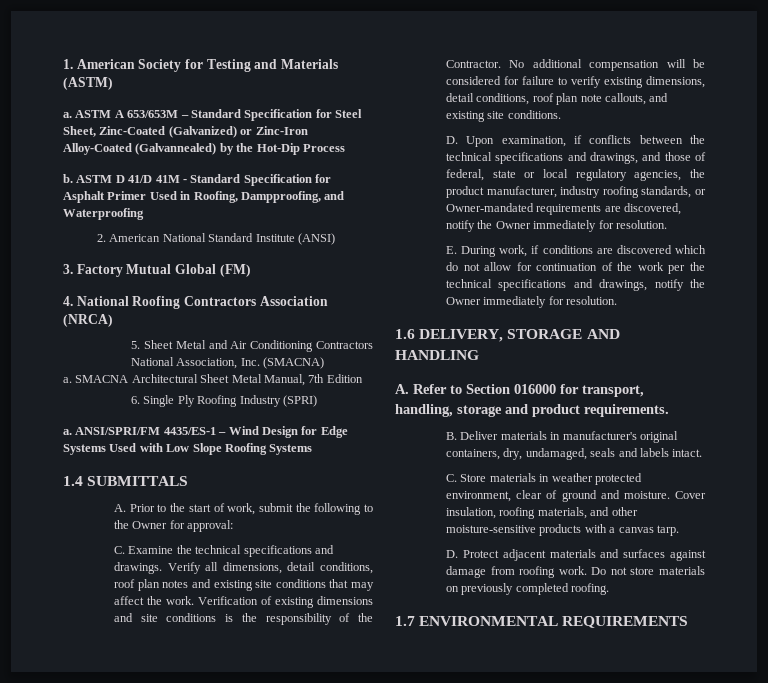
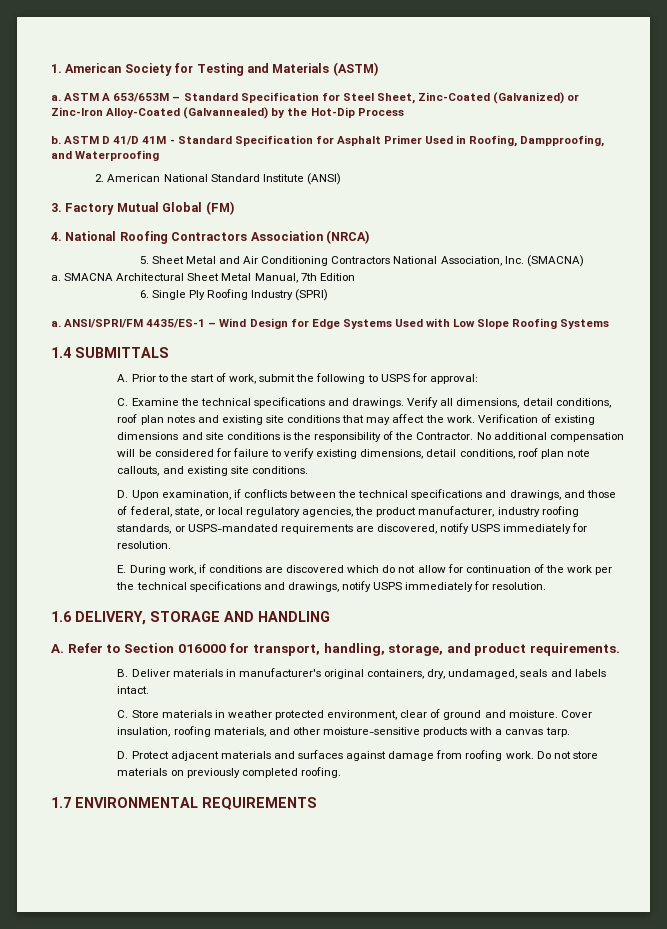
[114,520,168,529] the Owner -> [380,374,410,382] USPS
[492,170,516,178] state -> [174,507,202,517] state,
[446,203,535,212] Owner-mandated -> [187,524,278,532] USPS-mandated
[477,220,531,229] the Owner -> [471,524,501,532] USPS
[690,279,705,288] [446,297,482,305] the Owner -> [373,582,403,590] USPS
[457,405,502,417] storage -> [388,644,444,656] storage,

